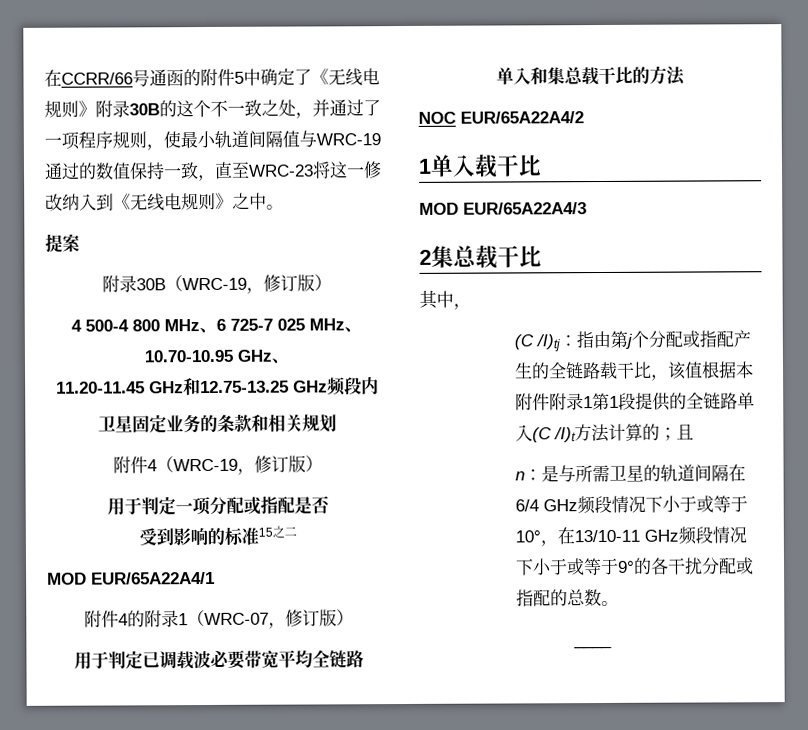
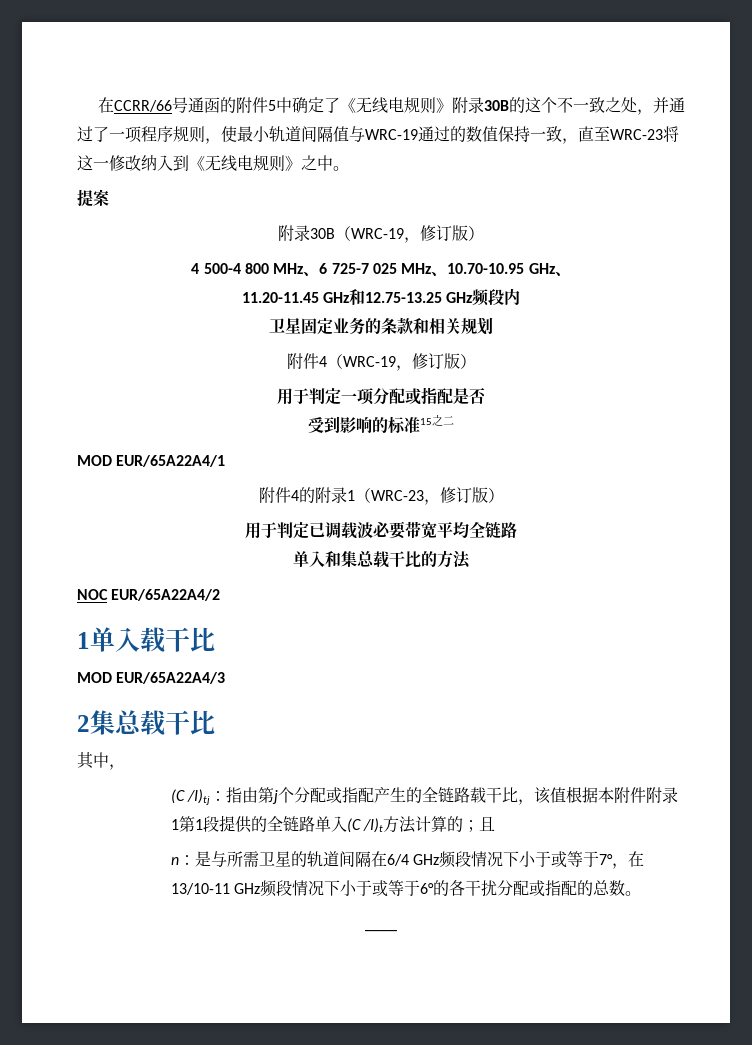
[203,612,269,626] WRC-07 -> [370,490,424,501] WRC-23
[514,530,541,543] 10° -> [598,854,613,865] 7°
[616,560,635,573] 9° -> [419,883,434,894] 6°

